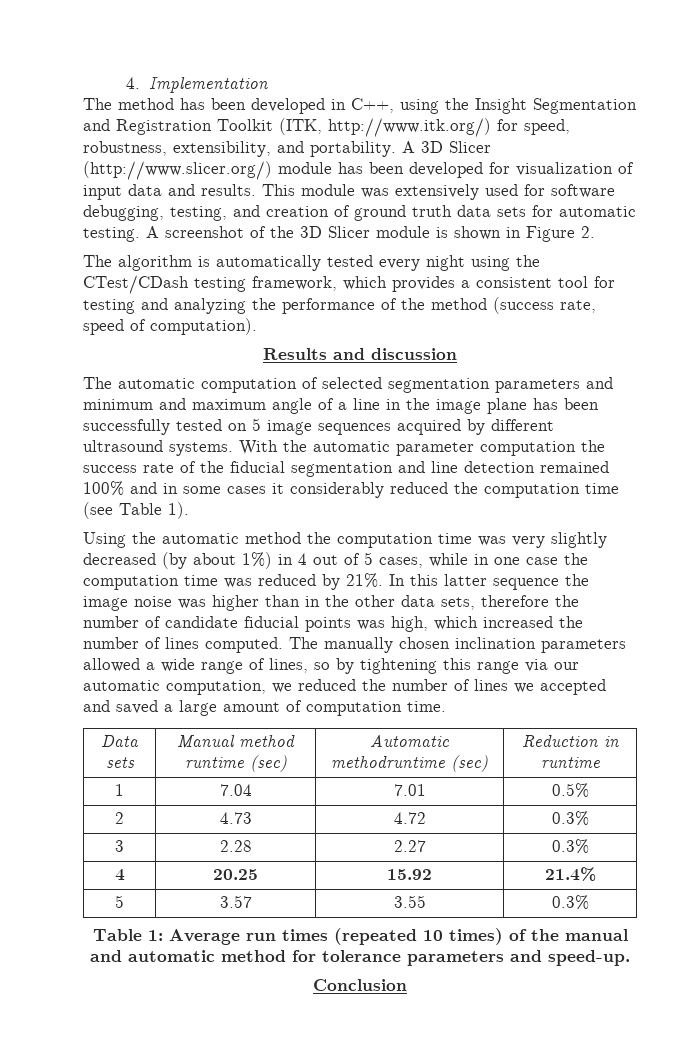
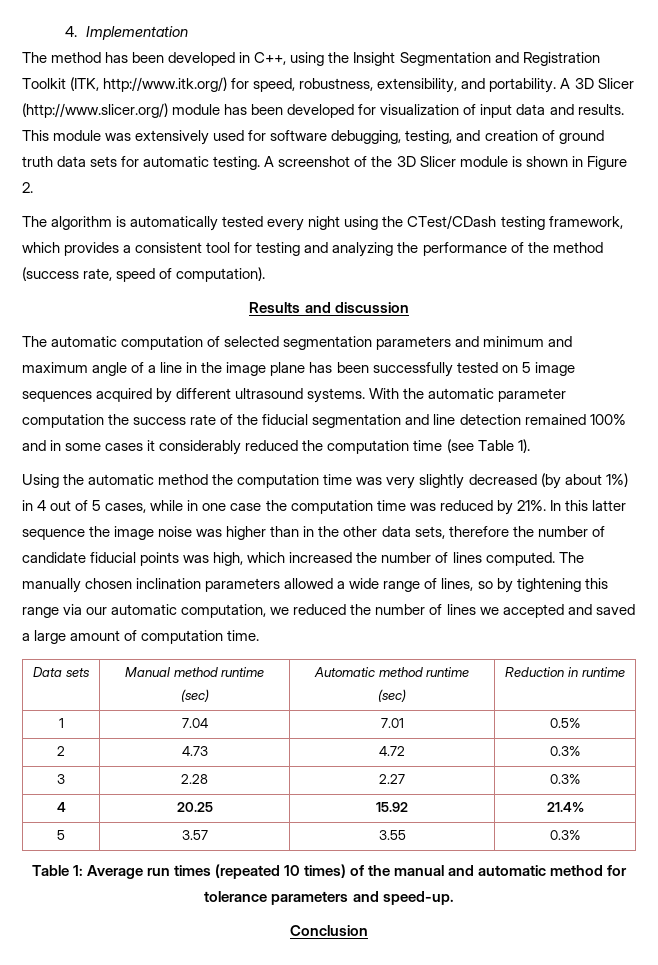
[331,756,445,768] methodruntime -> [378,667,470,677] method runtime

